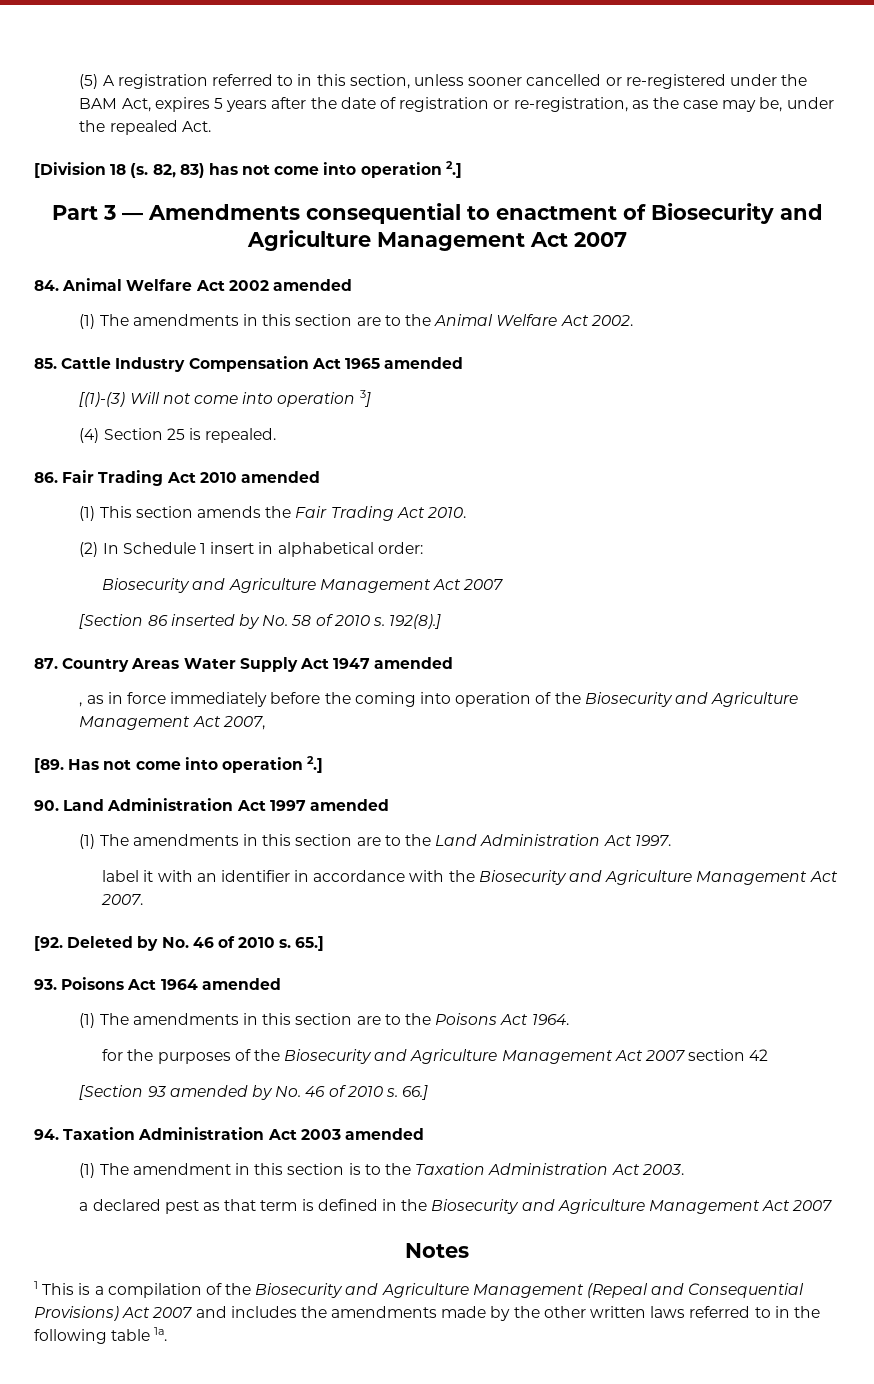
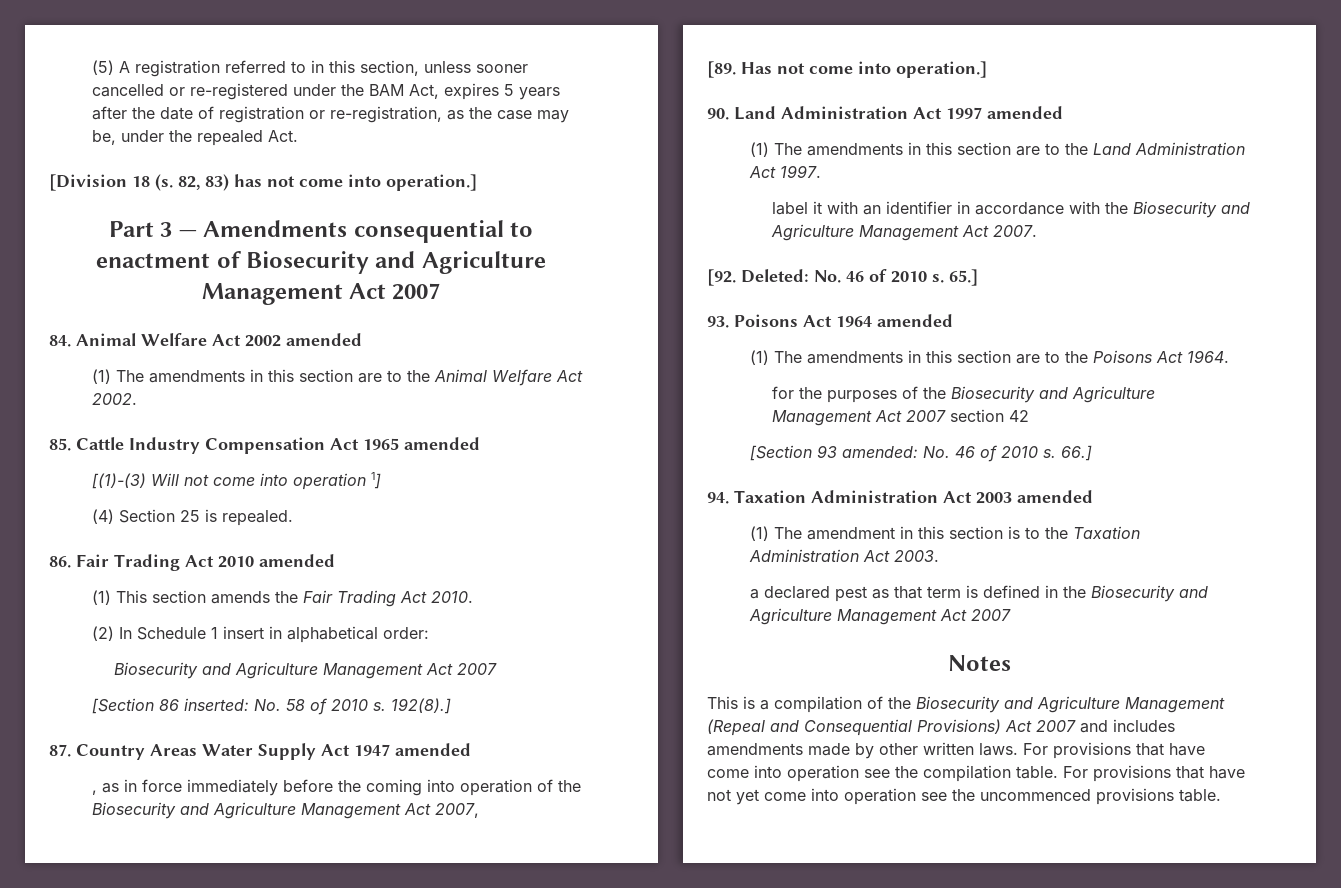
[360,161,462,178] operation 2.] -> [386,174,477,191] operation.]
[359,390,371,407] 3] -> [371,472,382,489] 1]
[170,614,261,629] inserted by -> [184,698,250,711] inserted:
[221,756,324,773] operation 2.] -> [896,61,987,78] operation.]
[67,936,159,951] Deleted by -> [741,269,809,283] Deleted:
[169,1085,274,1100] amended by -> [842,446,919,458] amended:
[34,1281,38,1289] 1 -> (1011, 663) none
[300,1306,327,1318] the -> (1175, 725) none
[513,1306,540,1318] the -> (874, 751) none
[650,1306,820,1318] [34,1327,168,1344] laws referred to in the following table 1a. -> [979,742,1205,759] [707,765,1245,782] [707,788,1221,805] laws. For provisions that have come into operation see the compilation table. For provisions that have not yet come into operation see the uncommenced provisions table.

